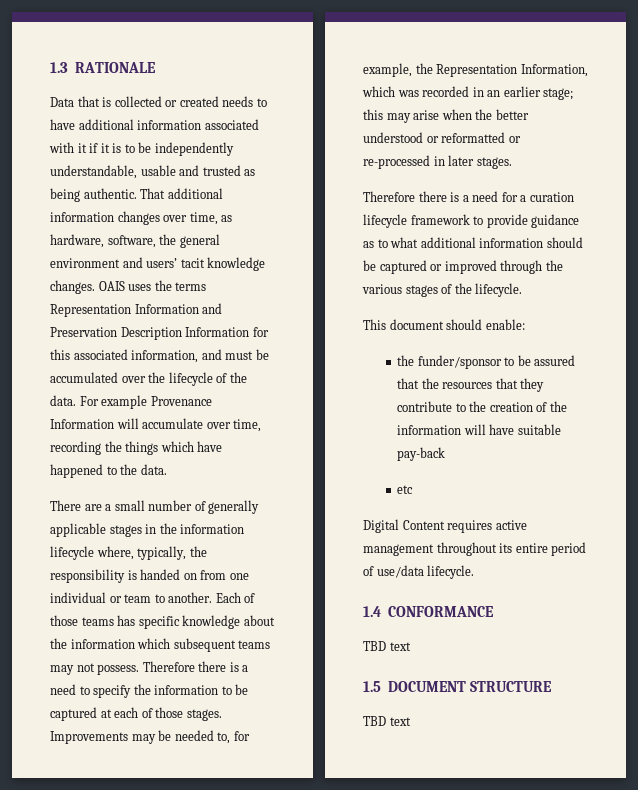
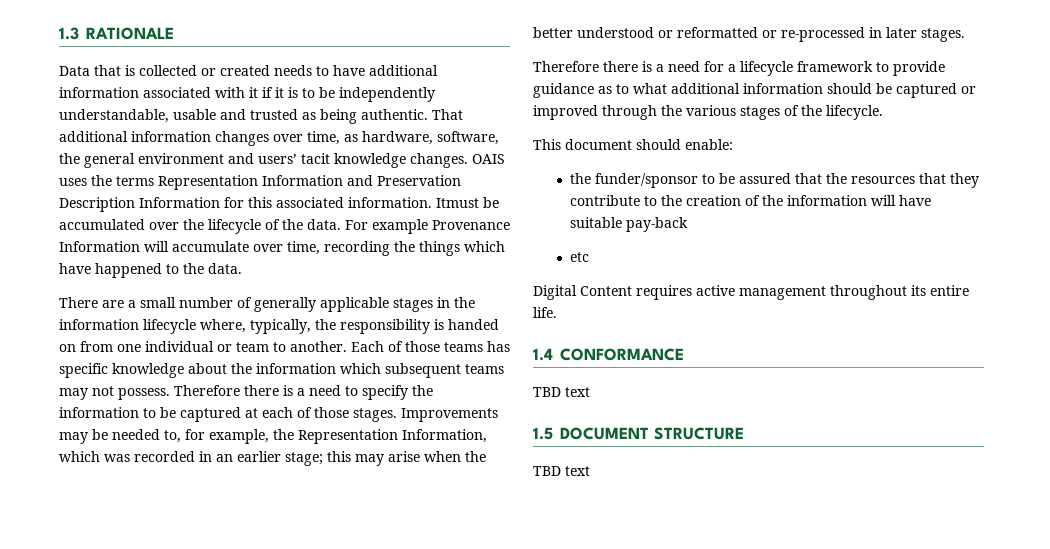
[131,349,254,363] information, and must -> [348,197,479,208] information. Itmust
[529,192,574,202] curation -> (736, 68) none
[551,542,587,556] [363,565,475,579] period of use/data lifecycle. -> [533,307,557,318] life.

